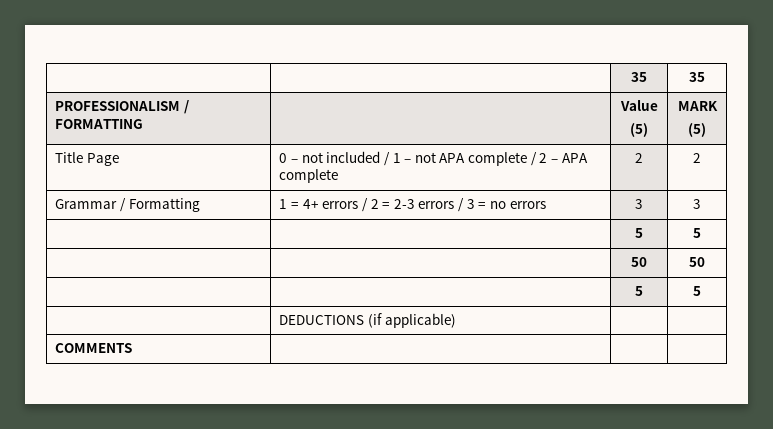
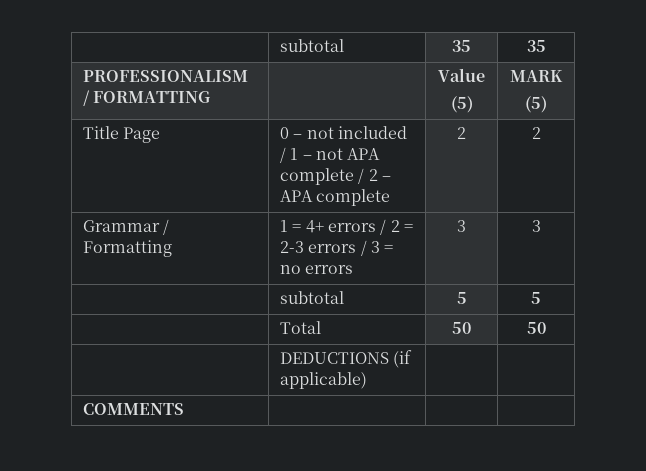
(631, 77) | -> [279,39,344,52] | subtotal
[635,228,643,238] [693,228,701,238] | 5 | 5 // | -> [279,291,344,304] [456,292,467,304] [531,292,541,304] [279,321,321,334] subtotal | 5 | 5 // | Total
[635,286,643,296] [693,286,701,296] // | | 5 | 5 -> (546, 328) none

